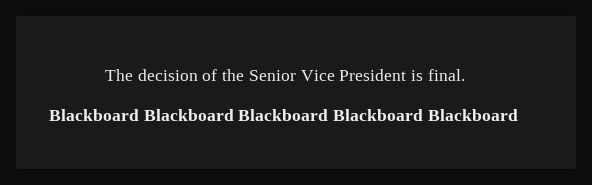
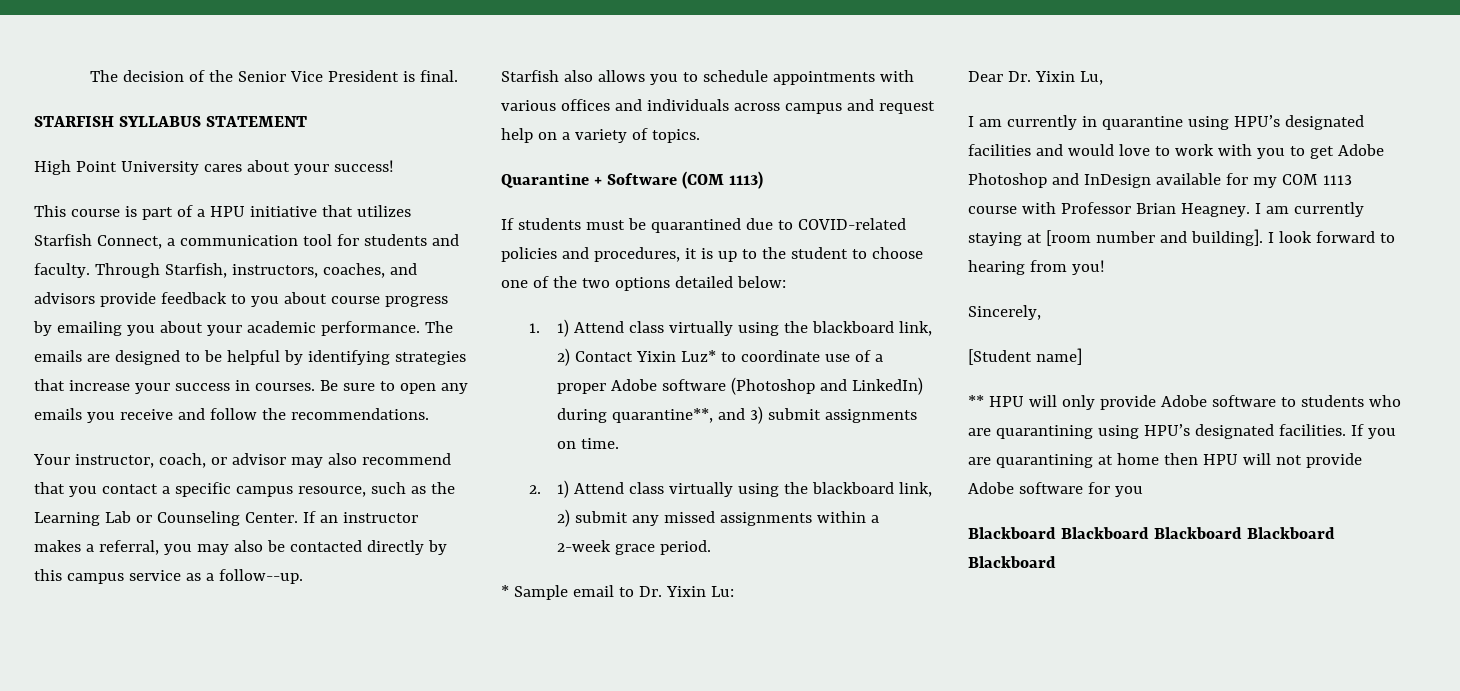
(465, 75) none -> [34,116,307,127] [34,160,394,175] [34,205,411,220] [34,234,459,249] [34,263,417,278] [34,292,448,307] [33,321,453,336] [34,350,466,365] [34,379,468,394] [34,408,429,423] [33,453,451,468] [34,482,455,497] [34,511,418,526] [34,540,447,555] [34,569,303,584] [501,70,914,85] [501,99,935,114] [501,128,700,143] [501,171,763,189] [501,218,906,233] [501,247,923,262] [501,276,786,291] [529,319,933,337] [557,348,884,366] [557,377,924,395] [557,406,918,424] [557,438,620,449] [529,480,933,498] [557,509,880,527] [557,540,712,555] [501,585,734,600] [968,71,1103,85] [968,115,1364,130] [968,144,1384,159] [968,173,1352,188] [968,202,1364,217] [968,229,1395,246] [968,260,1105,275] [968,305,1041,320] [968,348,1082,365] [968,395,1401,410] [968,424,1396,439] [968,453,1362,468] [968,482,1143,497] // STARFISH SYLLABUS STATEMENT // High Point University cares about your success! // This course is part of a HPU initiative that utilizes Starfish Connect, a communication tool for students and faculty. Through Starfish, instructors, coaches, and advisors provide feedback to you about course progress by emailing you about your academic performance. The emails are designed to be helpful by identifying strategies that increase your success in courses. Be sure to open any emails you receive and follow the recommendations. // Your instructor, coach, or advisor may also recommend that you contact a specific campus resource, such as the Learning Lab or Counseling Center. If an instructor makes a referral, you may also be contacted directly by this campus service as a follow-‐up. // Starfish also allows you to schedule appointments with various offices and individuals across campus and request help on a variety of topics. // Quarantine + Software (COM 1113) // If students must be quarantined due to COVID-related policies and procedures, it is up to the student to choose one of the two options detailed below: // 1. 1) Attend class virtually using the blackboard link, 2) Contact Yixin Luz* to coordinate use of a proper Adobe software (Photoshop and LinkedIn) during quarantine**, and 3) submit assignments on time. // 2. 1) Attend class virtually using the blackboard link, 2) submit any missed assignments within a 2-week grace period. // * Sample email to Dr. Yixin Lu: // Dear Dr. Yixin Lu, // I am currently in quarantine using HPU’s designated facilities and would love to work with you to get Adobe Photoshop and InDesign available for my COM 1113 course with Professor Brian Heagney. I am currently staying at [room number and building]. I look forward to hearing from you! // Sincerely, // [Student name] // ** HPU will only provide Adobe software to students who are quarantining using HPU’s designated facilities. If you are quarantining at home then HPU will not provide Adobe software for you

